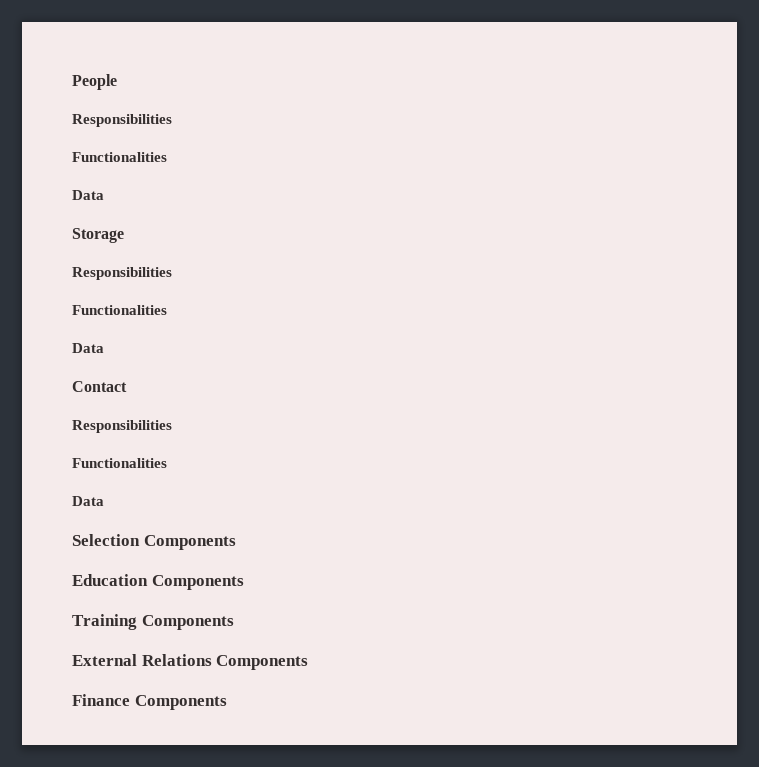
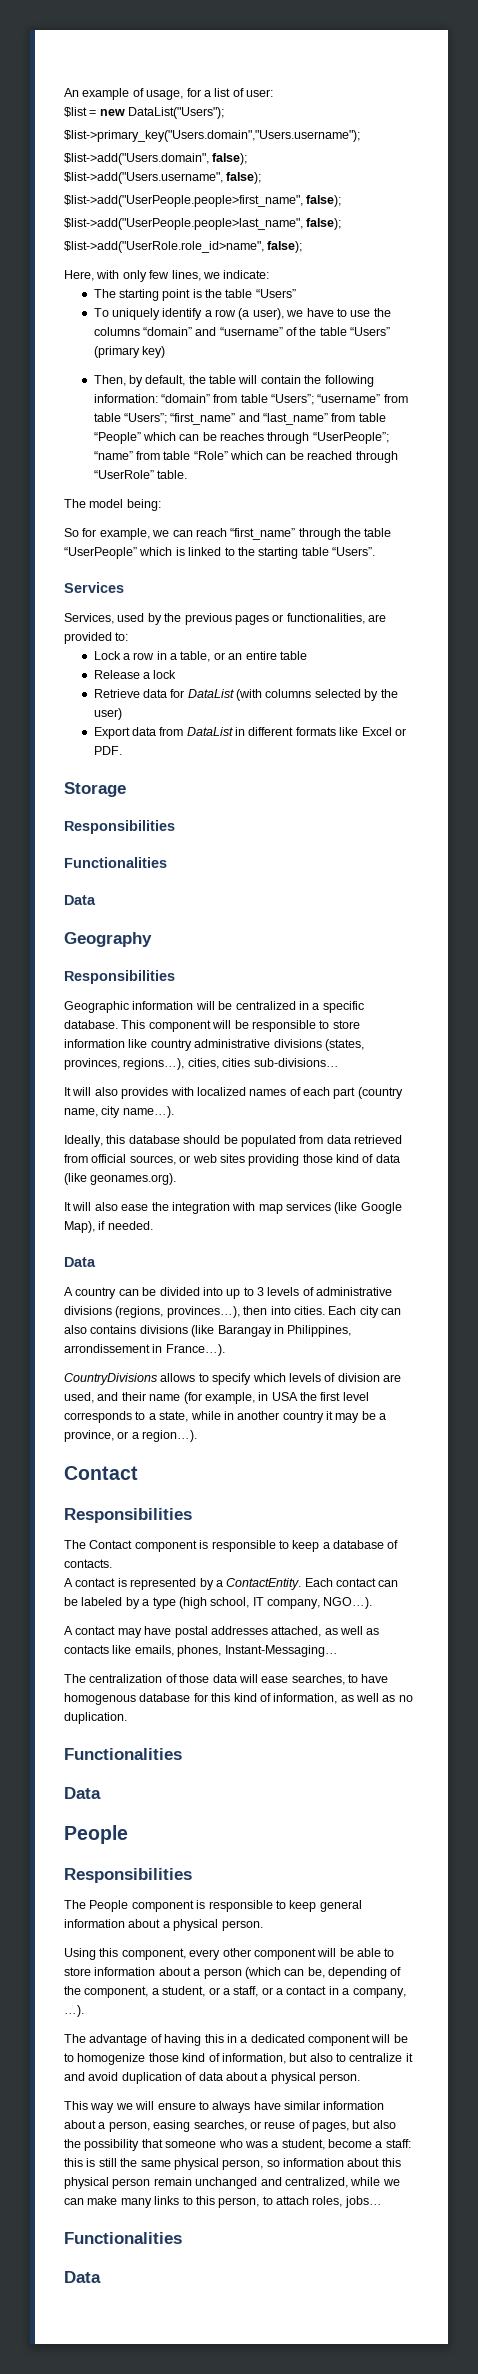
[72,74,117,90] [72,114,172,127] [72,152,167,162] [72,190,104,200] [72,228,124,243] [72,267,172,280] [72,305,167,315] [72,343,104,353] [72,381,127,392] [72,420,172,433] [72,458,167,468] [72,496,104,506] [72,534,236,550] [72,574,244,590] [72,614,234,630] [72,654,309,670] [72,694,227,710] People // Responsibilities // Functionalities // Data // Storage // Responsibilities // Functionalities // Data // Contact // Responsibilities // Functionalities // Data // Selection Components // Education Components // Training Components // External Relations Components // Finance Components -> [64,88,273,100] [64,107,225,119] [64,130,360,142] [64,153,248,165] [64,172,262,184] [64,195,342,207] [64,218,342,230] [64,241,303,253] [64,270,270,282] [93,289,296,301] [93,308,391,320] [93,327,391,336] [93,346,165,358] [93,375,374,387] [93,394,408,405] [93,413,386,425] [93,432,389,444] [93,451,398,463] [93,470,187,479] [64,499,161,511] [64,528,392,540] [64,547,375,559] [64,582,124,593] [64,613,386,625] [64,632,129,644] [93,651,307,662] [93,670,177,679] [93,689,398,701] [93,708,122,720] [93,727,406,739] [93,746,122,755] [64,782,126,797] [64,820,175,834] [64,857,167,868] [64,895,96,905] [64,932,152,947] [64,970,175,984] [64,1001,364,1013] [64,1020,360,1032] [64,1039,364,1051] [64,1058,339,1070] [64,1087,403,1099] [64,1106,174,1118] [64,1135,402,1147] [64,1154,400,1166] [64,1173,177,1185] [64,1202,402,1214] [64,1221,153,1233] [64,1257,96,1267] [64,1287,393,1299] [64,1306,401,1318] [64,1325,352,1337] [64,1344,225,1356] [64,1373,401,1385] [64,1392,369,1404] [64,1411,387,1423] [64,1430,198,1442] [64,1466,138,1480] [64,1508,192,1523] [64,1540,399,1552] [64,1559,112,1568] [64,1578,399,1590] [64,1597,373,1609] [64,1626,380,1638] [64,1645,338,1657] [64,1674,389,1685] [64,1693,413,1705] [64,1712,127,1724] [64,1748,182,1760] [64,1787,101,1799] [64,1825,128,1844] [64,1868,192,1883] [64,1900,362,1912] [64,1919,263,1931] [64,1948,395,1960] [64,1967,402,1979] [64,1986,406,1998] [64,2005,84,2017] [64,2034,408,2046] [64,2053,413,2065] [64,2072,360,2084] [64,2101,385,2113] [64,2120,396,2132] [64,2139,411,2151] [64,2158,401,2170] [64,2177,400,2189] [64,2196,382,2208] [64,2232,182,2244] [64,2271,101,2283] An example of usage, for a list of user: // $list = new DataList("Users"); // $list->primary_key("Users.domain","Users.username"); // $list->add("Users.domain", false); // $list->add("Users.username", false); // $list->add("UserPeople.people>first_name", false); // $list->add("UserPeople.people>last_name", false); // $list->add("UserRole.role_id>name", false); // Here, with only few lines, we indicate: // The starting point is the table “Users” // To uniquely identify a row (a user), we have to use the columns “domain” and “username” of the table “Users” (primary key) // Then, by default, the table will contain the following information: “domain” from table “Users”; “username” from table “Users”; “first_name” and “last_name” from table “People” which can be reaches through “UserPeople”; “name” from table “Role” which can be reached through “UserRole” table. // The model being: // So for example, we can reach “first_name” through the table “UserPeople” which is linked to the starting table “Users”. // Services // Services, used by the previous pages or functionalities, are provided to: // Lock a row in a table, or an entire table // Release a lock // Retrieve data for DataList (with columns selected by the user) // Export data from DataList in different formats like Excel or PDF. // Storage // Responsibilities // Functionalities // Data // Geography // Responsibilities // Geographic information will be centralized in a specific database. This component will be responsible to store information like country administrative divisions (states, provinces, regions…), cities, cities sub-divisions… // It will also provides with localized names of each part (country name, city name…). // Ideally, this database should be populated from data retrieved from official sources, or web sites providing those kind of data (like geonames.org). // It will also ease the integration with map services (like Google Map), if needed. // Data // A country can be divided into up to 3 levels of administrative divisions (regions, provinces…), then into cities. Each city can also contains divisions (like Barangay in Philippines, arrondissement in France…). // CountryDivisions allows to specify which levels of division are used, and their name (for example, in USA the first level corresponds to a state, while in another country it may be a province, or a region…). // Contact // Responsibilities // The Contact component is responsible to keep a database of contacts. // A contact is represented by a ContactEntity. Each contact can be labeled by a type (high school, IT company, NGO…). // A contact may have postal addresses attached, as well as contacts like emails, phones, Instant-Messaging… // The centralization of those data will ease searches, to have homogenous database for this kind of information, as well as no duplication. // Functionalities // Data // People // Responsibilities // The People component is responsible to keep general information about a physical person. // Using this component, every other component will be able to store information about a person (which can be, depending of the component, a student, or a staff, or a contact in a company, …). // The advantage of having this in a dedicated component will be to homogenize those kind of information, but also to centralize it and avoid duplication of data about a physical person. // This way we will ensure to always have similar information about a person, easing searches, or reuse of pages, but also the possibility that someone who was a student, become a staff: this is still the same physical person, so information about this physical person remain unchanged and centralized, while we can make many links to this person, to attach roles, jobs… // Functionalities // Data

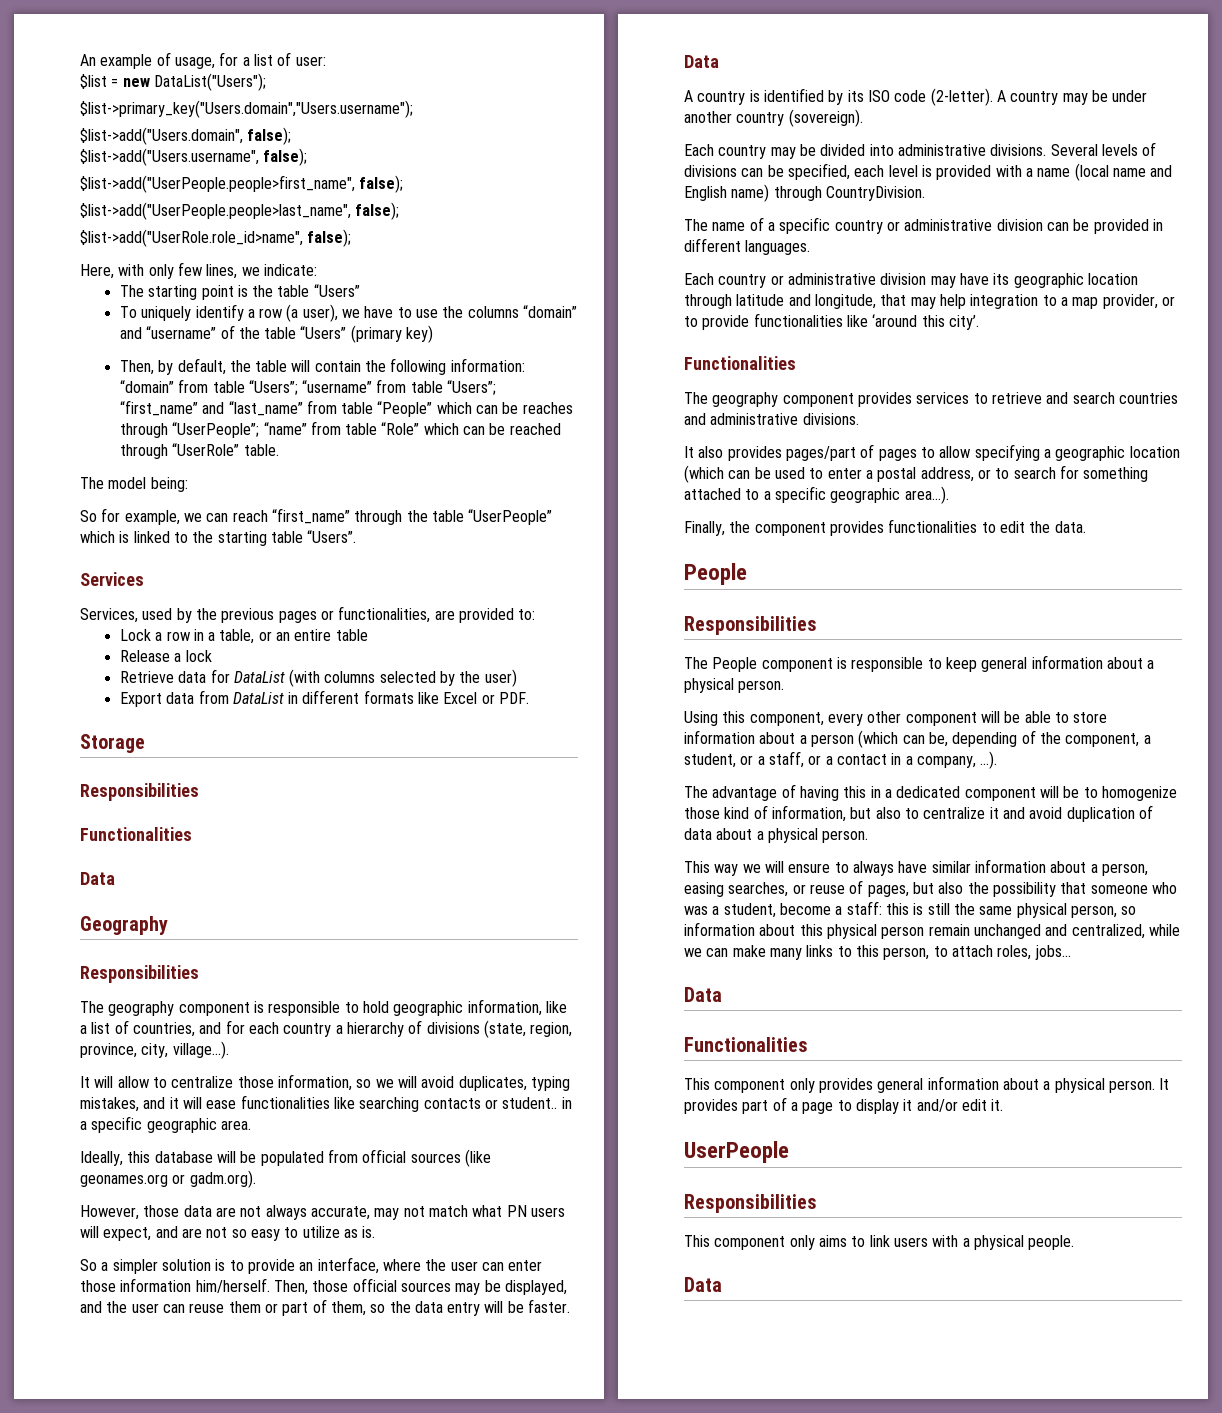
[64,1001,364,1013] [64,1020,360,1032] [64,1039,364,1051] [64,1058,339,1070] [64,1087,403,1099] [64,1106,174,1118] Geographic information will be centralized in a specific database. This component will be responsible to store information like country administrative divisions (states, provinces, regions…), cities, cities sub-divisions… // It will also provides with localized names of each part (country name, city name…). -> [80,999,567,1016] [80,1020,573,1038] [80,1041,229,1059] [80,1074,570,1091] [80,1095,572,1112] [80,1116,251,1133] The geography component is responsible to hold geographic information, like a list of countries, and for each country a hierarchy of divisions (state, region, province, city, village…). // It will allow to centralize those information, so we will avoid duplicates, typing mistakes, and it will ease functionalities like searching contacts or student.. in a specific geographic area.
[183,1135,221,1144] should -> [216,1151,236,1163] will
[326,1135,402,1144] [64,1154,400,1166] [64,1173,177,1185] [64,1202,402,1214] [64,1221,153,1233] [64,1257,96,1267] [64,1287,393,1299] [64,1306,401,1318] [64,1325,352,1337] [64,1344,225,1356] [64,1373,401,1385] [64,1392,369,1404] [64,1411,387,1423] [64,1430,198,1442] [64,1466,138,1480] [64,1508,192,1523] [64,1540,399,1552] [64,1559,112,1568] [64,1578,399,1590] [64,1597,373,1609] [64,1626,380,1638] [64,1645,338,1657] [64,1674,389,1685] [64,1693,413,1705] [64,1712,127,1724] [64,1748,182,1760] [64,1787,101,1799] data retrieved from official sources, or web sites providing those kind of data (like geonames.org). // It will also ease the integration with map services (like Google Map), if needed. // Data // A country can be divided into up to 3 levels of administrative divisions (regions, provinces…), then into cities. Each city can also contains divisions (like Barangay in Philippines, arrondissement in France…). // CountryDivisions allows to specify which levels of division are used, and their name (for example, in USA the first level corresponds to a state, while in another country it may be a province, or a region…). // Contact // Responsibilities // The Contact component is responsible to keep a database of contacts. // A contact is represented by a ContactEntity. Each contact can be labeled by a type (high school, IT company, NGO…). // A contact may have postal addresses attached, as well as contacts like emails, phones, Instant-Messaging… // The centralization of those data will ease searches, to have homogenous database for this kind of information, as well as no duplication. // Functionalities // Data -> [362,1149,491,1167] [80,1170,256,1188] [80,1205,565,1220] [80,1226,376,1241] [80,1257,543,1274] [80,1278,567,1295] [80,1299,571,1316] [684,55,719,68] [684,88,1148,106] [684,109,863,127] [684,142,1157,159] [684,163,1173,181] [684,184,925,202] [684,217,1163,234] [684,238,811,255] [684,273,1138,288] [684,294,1175,309] [684,313,979,330] [684,356,796,370] [684,392,1178,407] [684,413,859,425] [684,444,1180,461] [684,465,1149,483] [684,486,949,504] [684,519,1086,536] official sources (like geonames.org or gadm.org). // However, those data are not always accurate, may not match what PN users will expect, and are not so easy to utilize as is. // So a simpler solution is to provide an interface, where the user can enter those information him/herself. Then, those official sources may be displayed, and the user can reuse them or part of them, so the data entry will be faster. // Data // A country is identified by its ISO code (2-letter). A country may be under another country (sovereign). // Each country may be divided into administrative divisions. Several levels of divisions can be specified, each level is provided with a name (local name and English name) through CountryDivision. // The name of a specific country or administrative division can be provided in different languages. // Each country or administrative division may have its geographic location through latitude and longitude, that may help integration to a map provider, or to provide functionalities like ‘around this city’. // Functionalities // The geography component provides services to retrieve and search countries and administrative divisions. // It also provides pages/part of pages to allow specifying a geographic location (which can be used to enter a postal address, or to search for something attached to a specific geographic area…). // Finally, the component provides functionalities to edit the data.
[64,2232,182,2244] // Functionalities -> [684,987,722,1002] [684,1037,808,1052] [684,1076,1170,1093] [684,1097,1004,1114] [684,1141,789,1163] [684,1194,817,1213] [684,1235,1075,1250] // Data // Functionalities // This component only provides general information about a physical person. It provides part of a page to display it and/or edit it. // UserPeople // Responsibilities // This component only aims to link users with a physical people.

